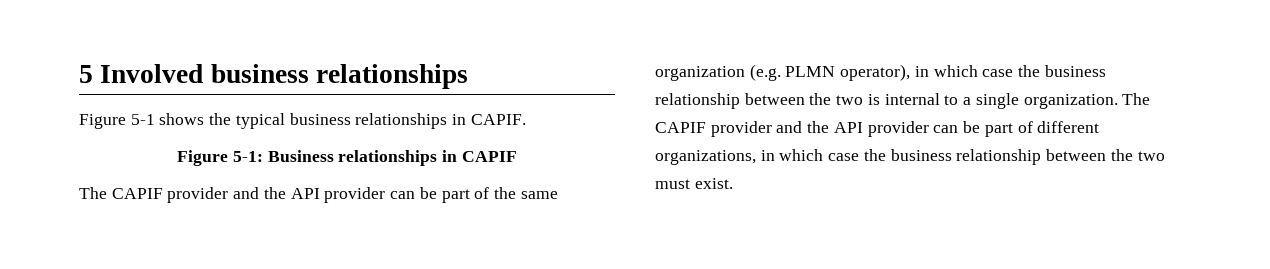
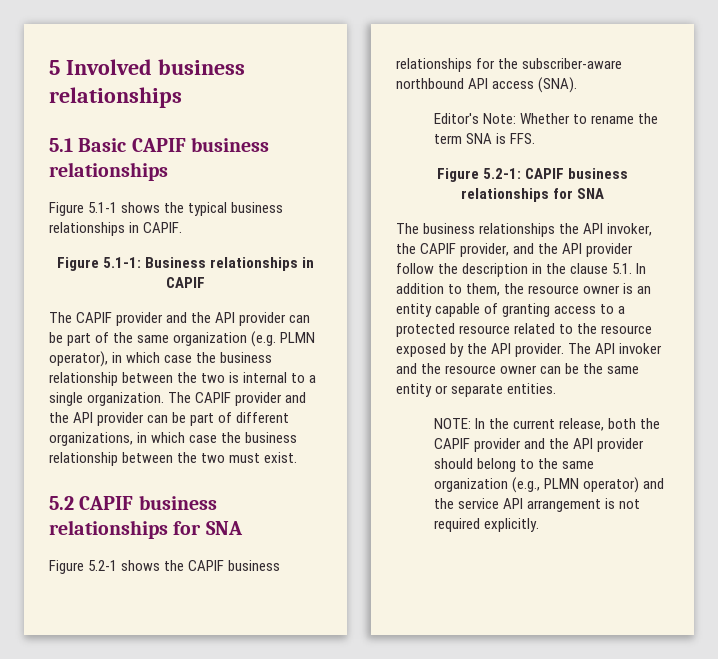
[79,114,155,129] // Figure 5-1 -> [49,137,269,152] [49,162,168,181] [49,202,118,216] // 5.1 Basic CAPIF business relationships // Figure 5.1-1
[232,151,263,162] 5-1: -> [102,257,141,268] 5.1-1:
(733, 183) none -> [49,495,217,510] [49,520,243,539] [49,560,281,574] [396,58,623,72] [396,77,578,93] [433,113,659,124] [433,133,536,144] [436,168,629,182] [460,188,605,202] [396,223,653,237] [396,243,634,257] [396,263,647,277] [396,283,652,296] [396,303,626,317] [396,323,653,337] [396,343,663,357] [396,363,640,374] [396,383,557,397] [433,418,661,431] [433,438,645,452] [433,458,595,472] [433,477,665,493] [433,498,641,512] [433,518,539,532] // 5.2 CAPIF business relationships for SNA // Figure 5.2-1 shows the CAPIF business relationships for the subscriber-aware northbound API access (SNA). // Editor's Note: Whether to rename the term SNA is FFS. // Figure 5.2-1: CAPIF business relationships for SNA // The business relationships the API invoker, the CAPIF provider, and the API provider follow the description in the clause 5.1. In addition to them, the resource owner is an entity capable of granting access to a protected resource related to the resource exposed by the API provider. The API invoker and the resource owner can be the same entity or separate entities. // NOTE: In the current release, both the CAPIF provider and the API provider should belong to the same organization (e.g., PLMN operator) and the service API arrangement is not required explicitly.

